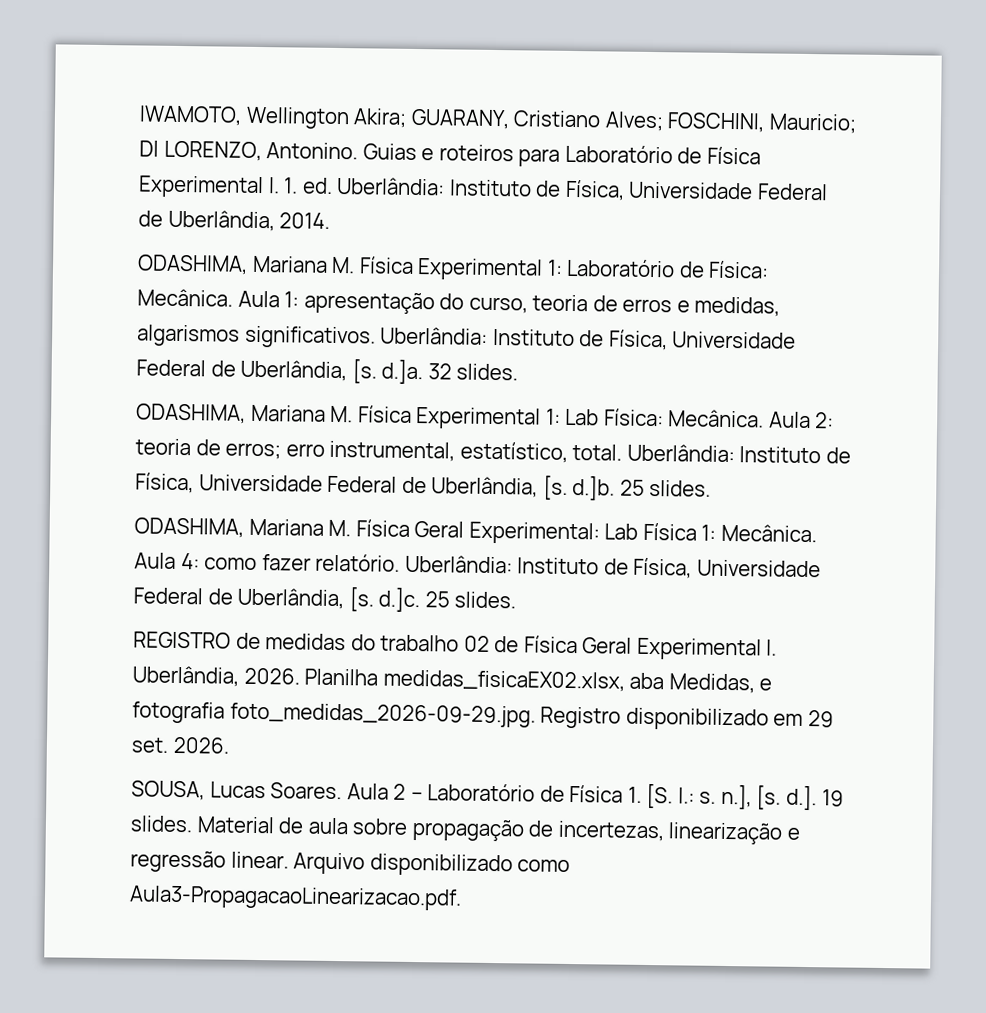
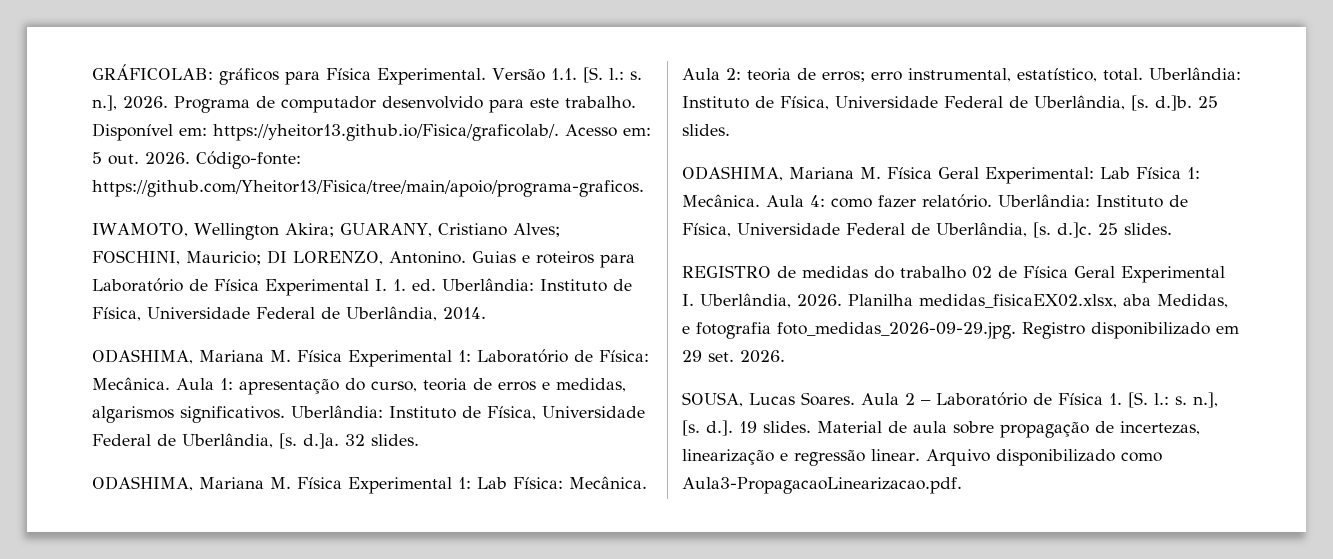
(139, 115) none -> [92,64,642,85] [92,95,636,113] [92,123,651,141] [92,151,301,169] [92,180,644,197] GRÁFICOLAB: gráficos para Física Experimental. Versão 1.1. [S. l.: s. n.], 2026. Programa de computador desenvolvido para este trabalho. Disponível em: https://yheitor13.github.io/Fisica/graficolab/. Acesso em: 5 out. 2026. Código-fonte: https://github.com/Yheitor13/Fisica/tree/main/apoio/programa-graficos. //

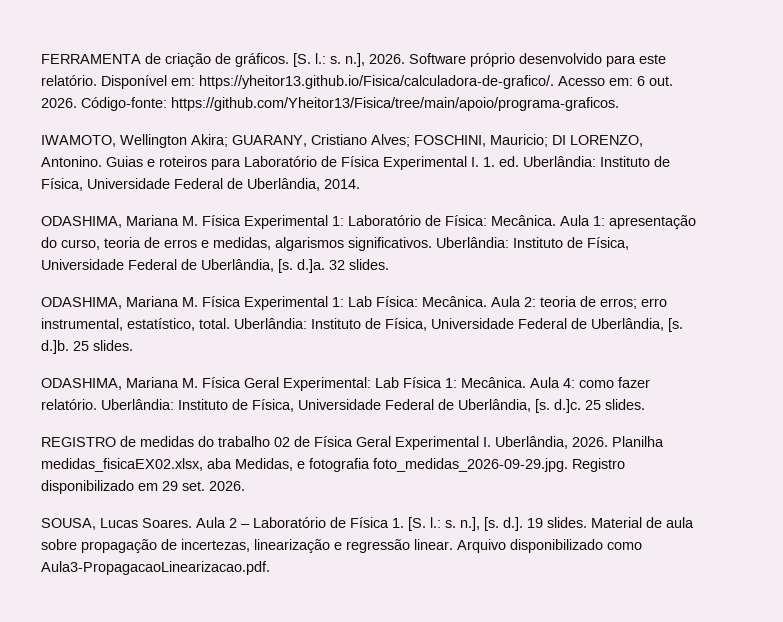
[92,64,577,85] GRÁFICOLAB: gráficos para Física Experimental. Versão 1.1. -> [41,53,289,67] FERRAMENTA de criação de gráficos.
[174,96,376,113] Programa de computador -> [409,53,515,67] Software próprio
[565,96,636,109] trabalho. -> [41,75,97,86] relatório.
[213,124,559,141] https://yheitor13.github.io/Fisica/graficolab/. -> [199,75,554,89] https://yheitor13.github.io/Fisica/calculadora-de-grafico/.
[92,152,102,164] 5 -> [637,76,645,86] 6

